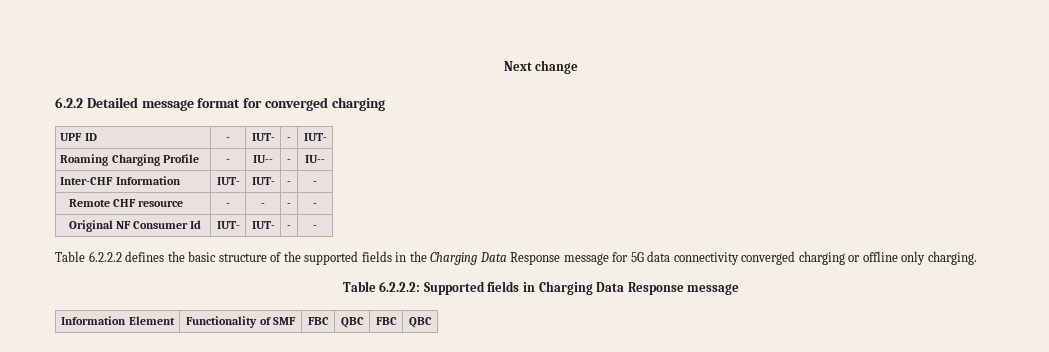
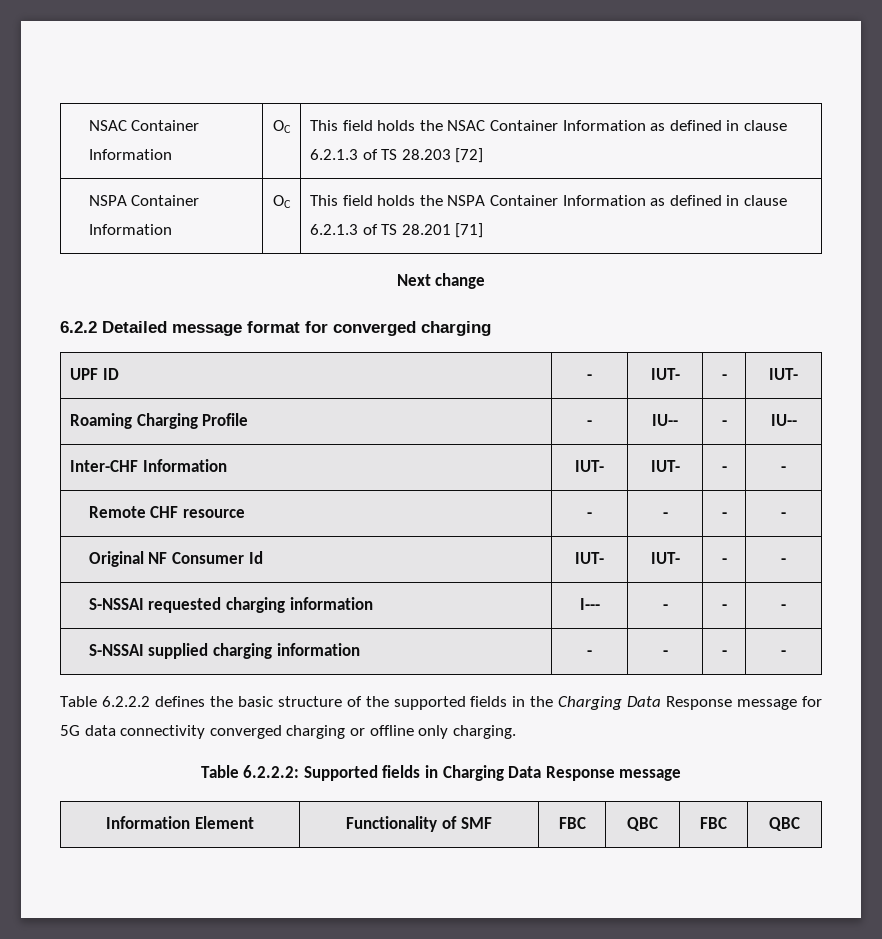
(503, 66) none -> [88,120,200,131] [88,149,172,160] [273,120,291,133] [310,120,787,131] [310,148,484,163] [88,195,200,206] [88,224,172,235] [273,195,291,208] [310,195,787,206] [310,223,484,238] NSAC Container Information | OC | This field holds the NSAC Container Information as defined in clause 6.2.1.3 of TS 28.203 [72] // NSPA Container Information | OC | This field holds the NSPA Container Information as defined in clause 6.2.1.3 of TS 28.201 [71] //
(317, 227) none -> [88,597,373,613] [579,598,600,610] [662,604,668,610] [721,604,727,610] [781,604,786,610] [88,643,360,659] [587,650,592,656] [662,650,668,656] [721,650,727,656] [781,650,786,656] // S-NSSAI requested charging information | I--- | - | - | - // S-NSSAI supplied charging information | - | - | - | -

